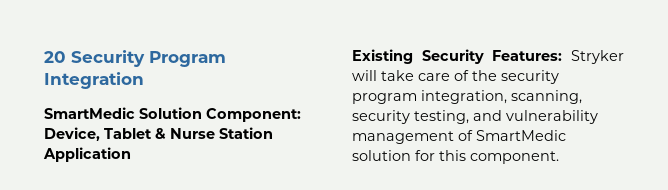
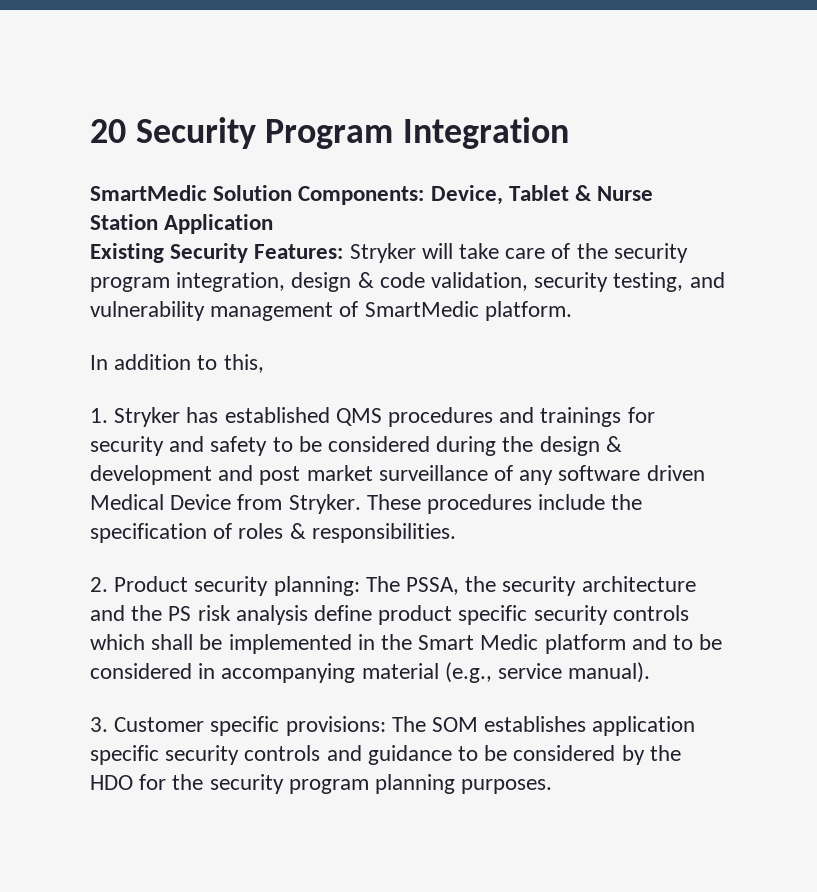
[206,108,301,122] Component: -> [298,186,425,205] Components:
[511,90,582,104] scanning, -> [291,272,529,292] design & code validation,
[352,150,559,164] solution for this component. -> [484,301,572,321] [90,354,264,373] [90,407,655,427] [90,436,622,456] [90,465,705,485] [90,494,643,514] [90,523,456,543] [90,576,696,596] [90,605,689,625] [90,634,723,654] [90,662,651,683] [90,716,696,736] [90,745,681,765] [90,774,553,794] platform. // In addition to this, // 1. Stryker has established QMS procedures and trainings for security and safety to be considered during the design & development and post market surveillance of any software driven Medical Device from Stryker. These procedures include the specification of roles & responsibilities. // 2. Product security planning: The PSSA, the security architecture and the PS risk analysis define product specific security controls which shall be implemented in the Smart Medic platform and to be considered in accompanying material (e.g., service manual). // 3. Customer specific provisions: The SOM establishes application specific security controls and guidance to be considered by the HDO for the security program planning purposes.

